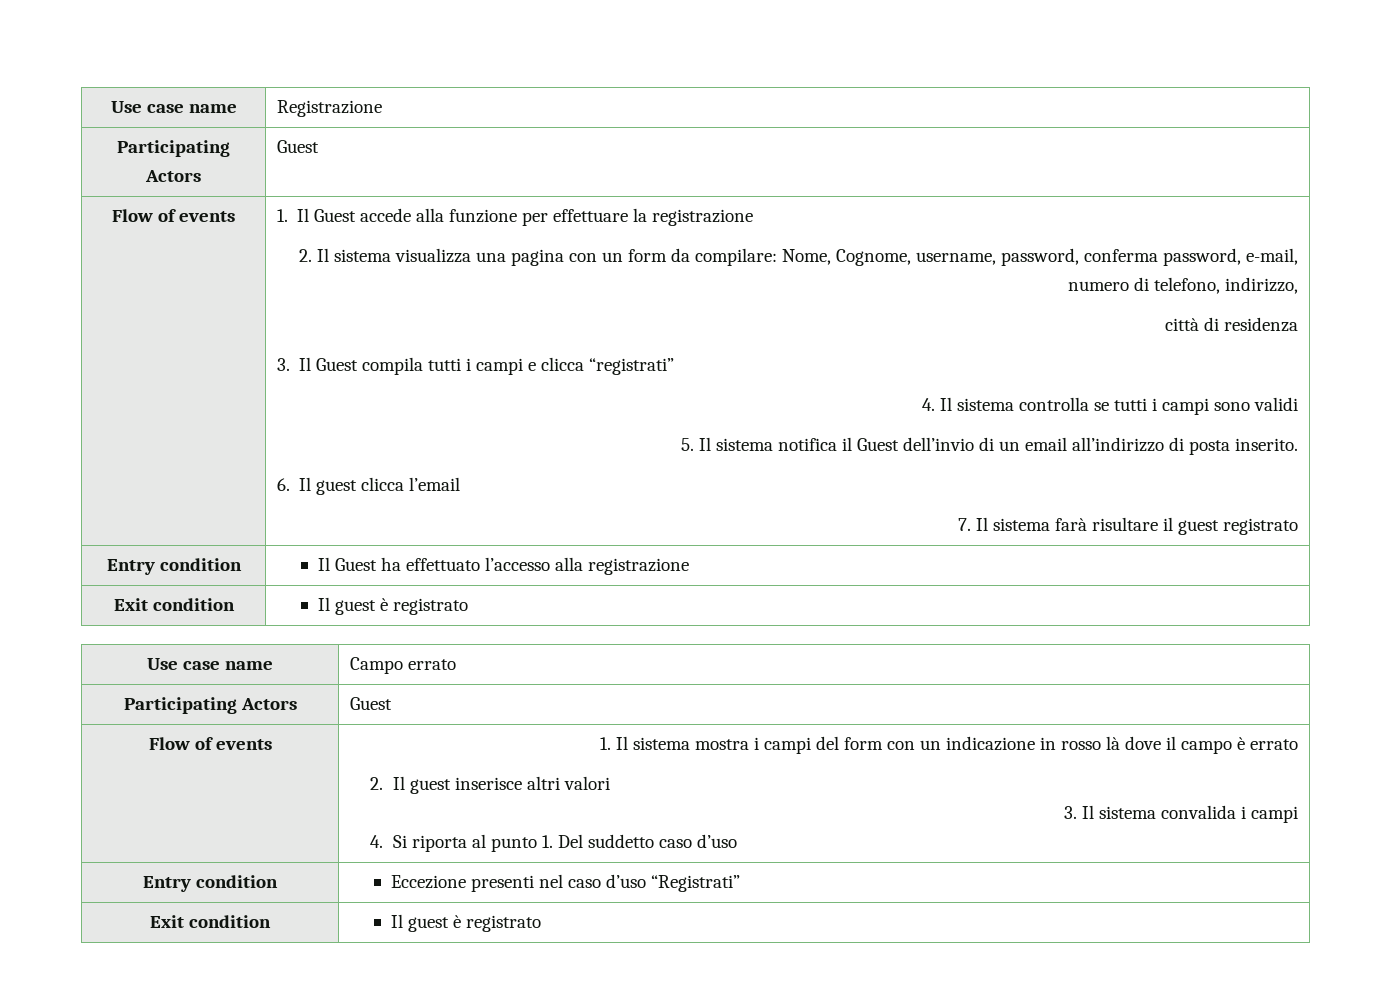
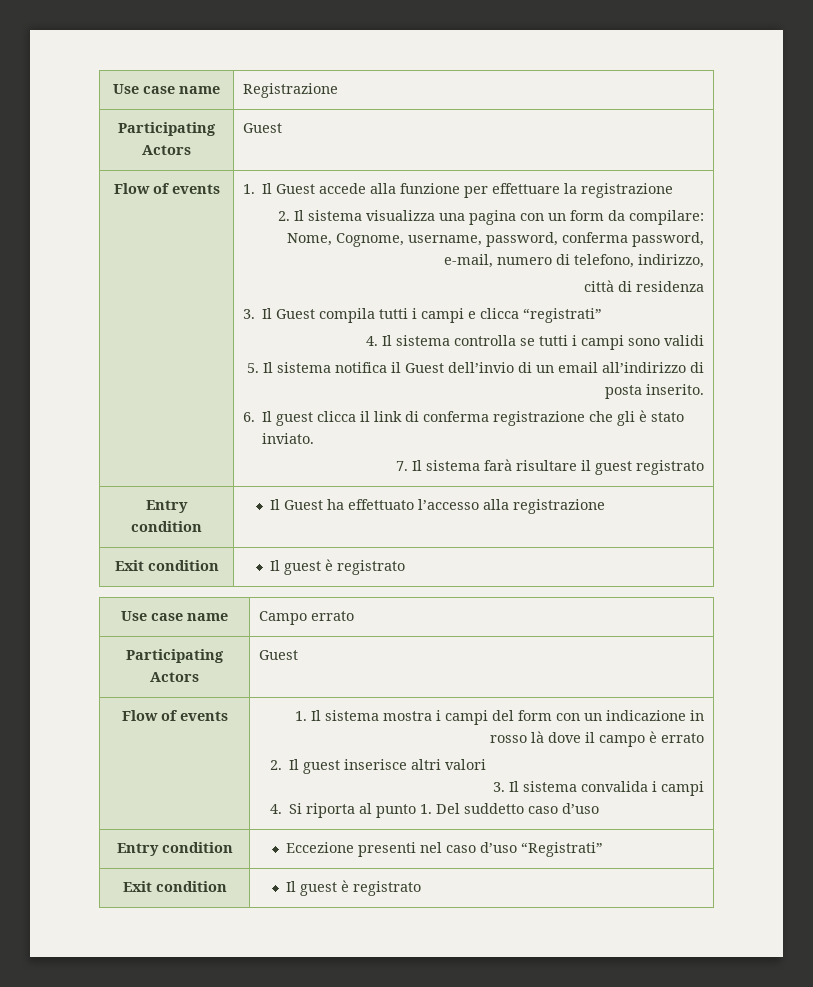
[408,477,460,491] l’email -> [360,410,685,426] [262,433,315,444] il link di conferma registrazione che gli è stato inviato.

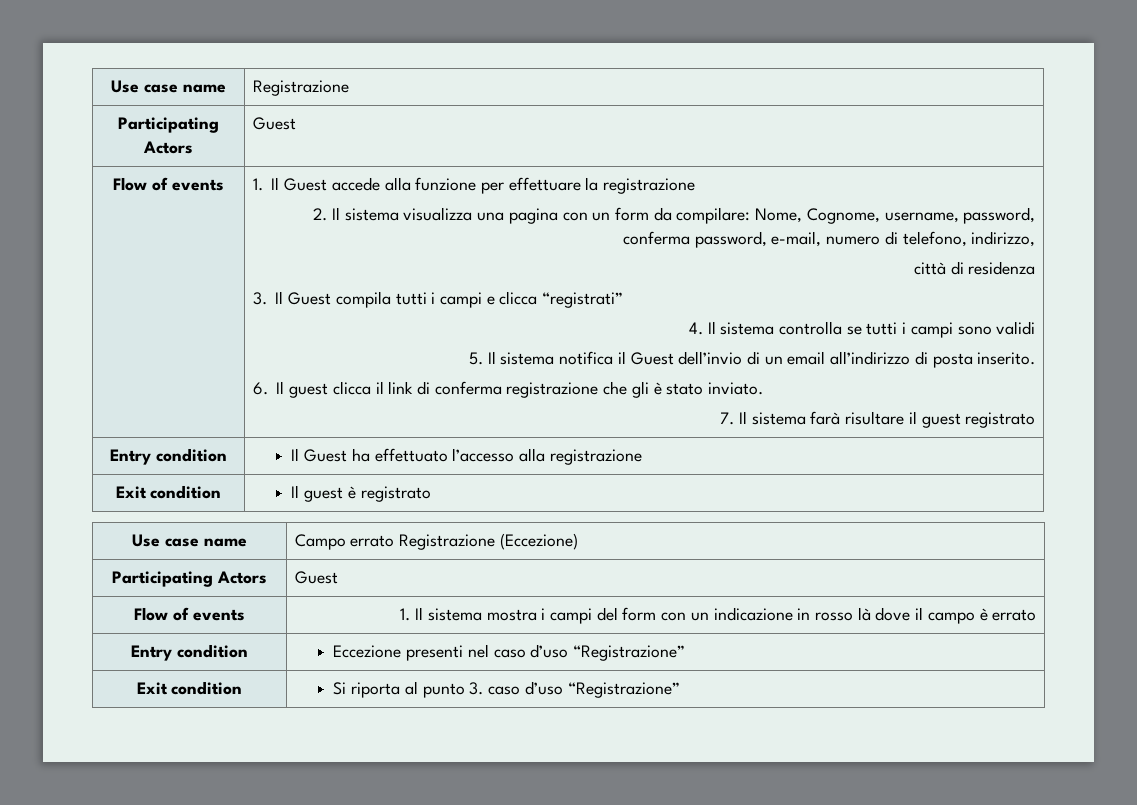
(354, 616) none -> [399,533,578,550] Registrazione (Eccezione)
[269,759,487,774] [493,781,705,796] [269,803,600,818] // 2. Il guest inserisce altri valori // 3. Il sistema convalida i campi // 4. Si riporta al punto 1. Del suddetto caso d’uso -> (1037, 615) none
[520,842,603,857] [122,881,227,892] [285,880,421,896] “Registrati” // Exit condition | Il guest è registrato -> [573,645,686,661] [136,681,243,695] [333,681,680,698] “Registrazione” // Exit condition | Si riporta al punto 3. caso d’uso “Registrazione”

